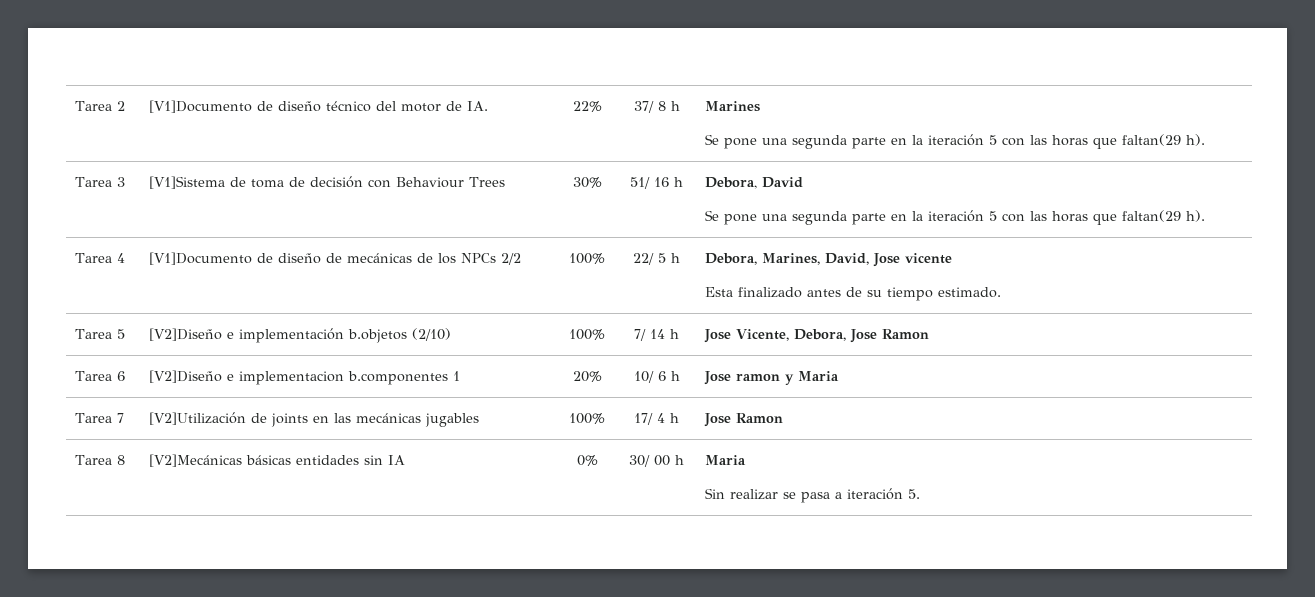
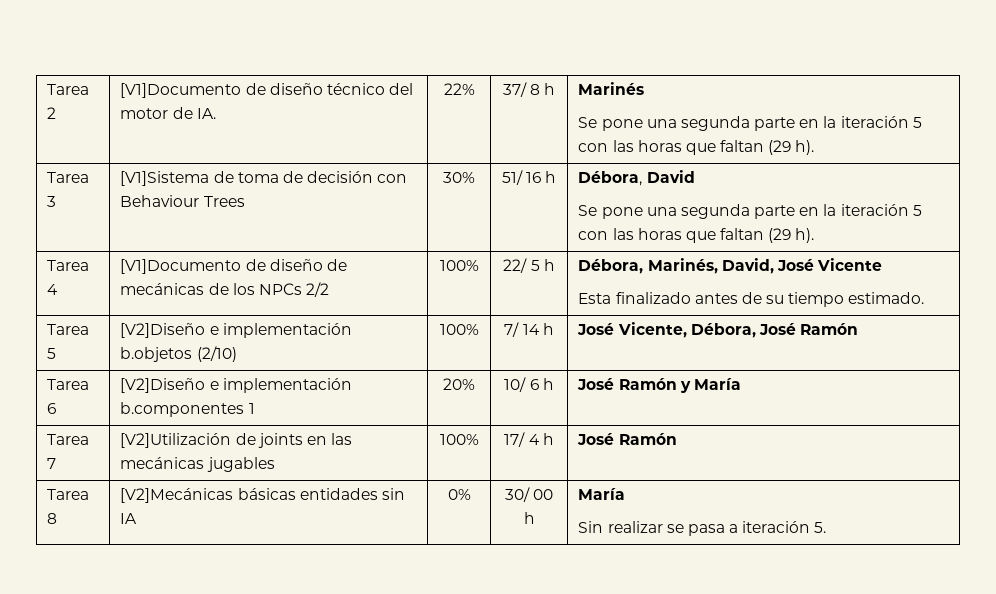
[705,101,761,112] Marines -> [578,82,645,95] Marinés
[1122,134,1182,146] faltan(29 -> [720,140,792,155] faltan (29
[705,177,758,189] Debora, -> [578,171,643,186] Débora,
[1122,210,1182,222] faltan(29 -> [720,228,792,243] faltan (29
[705,253,953,267] Debora, Marines, David, Jose vicente -> [578,258,883,274] Débora, Marinés, David, José Vicente
[704,329,930,343] Jose Vicente, Debora, Jose Ramon -> [577,322,859,338] José Vicente, Débora, José Ramón
[239,371,345,385] implementacion -> [222,378,352,393] implementación
[704,371,840,385] Jose ramon y Maria -> [577,378,741,393] José Ramón y María
[704,413,784,427] Jose Ramon -> [577,433,677,445] José Ramón
[705,455,747,465] Maria -> [578,488,626,500] María

